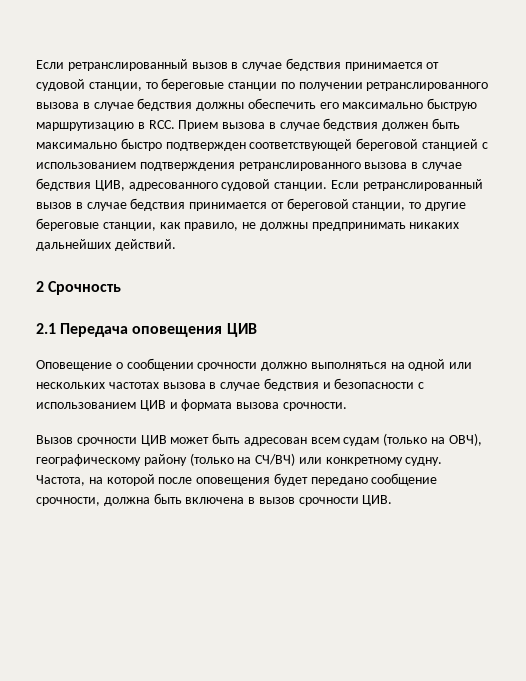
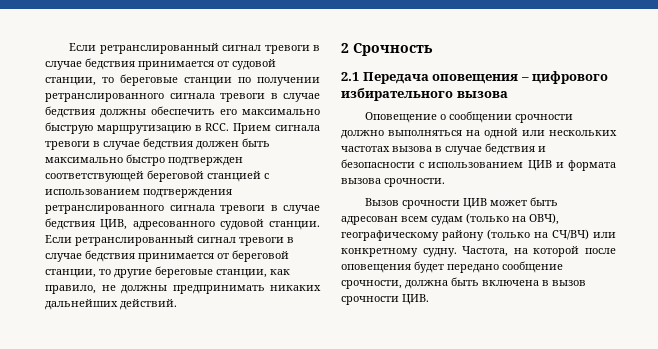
[36,59,228,71] Если ретранслированный вызов -> [69,43,310,54] Если ретранслированный сигнал тревоги
[36,102,79,109] вызова -> [169,93,265,102] сигнала тревоги
[222,122,266,129] вызова -> [275,125,321,131] [45,141,90,150] сигнала тревоги
[364,162,408,169] вызова -> [169,205,265,214] сигнала тревоги
[36,202,72,209] вызов -> [197,237,284,246] сигнал тревоги
[226,323,257,337] ЦИВ -> [520,71,609,84] [341,88,508,101] – цифрового избирательного вызова

